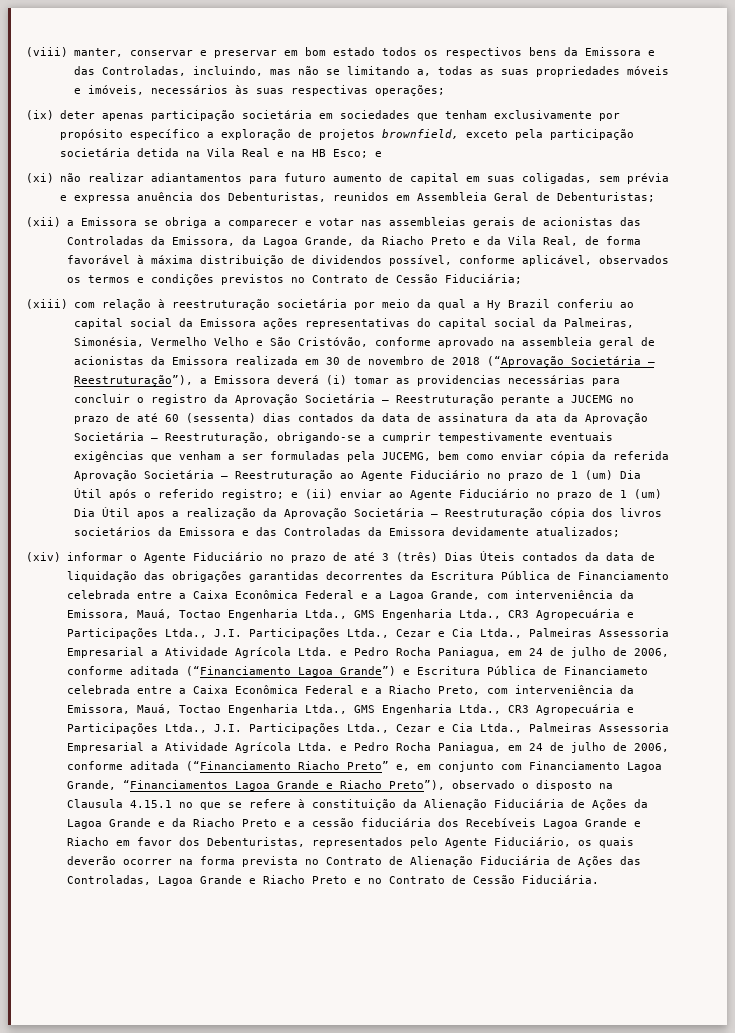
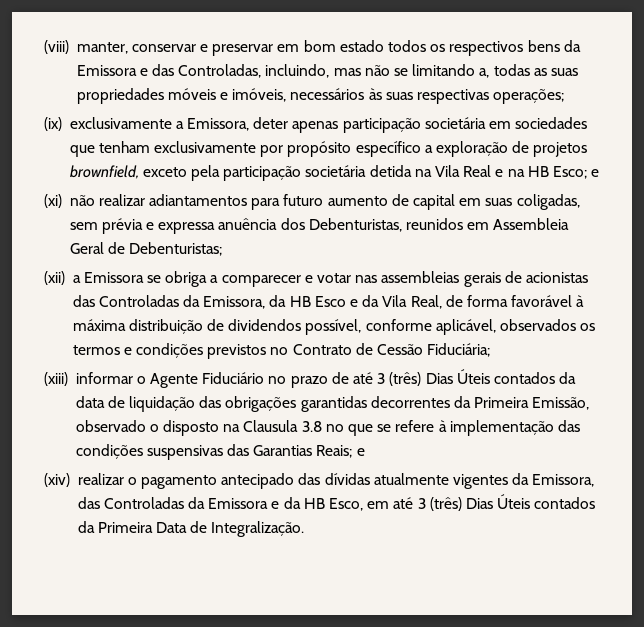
(54, 115) none -> [69,117,250,131] exclusivamente a Emissora,
[262,236,466,247] Lagoa Grande, da Riacho Preto -> [289,296,346,307] HB Esco
[73,299,634,310] [73,318,634,329] [73,337,655,348] [73,356,655,367] [73,375,620,386] [73,394,634,405] [73,413,648,424] [73,432,613,443] [73,451,669,462] [73,470,641,481] [73,488,662,500] [73,507,662,519] [73,527,620,537] [26,552,61,562] com relação à reestruturação societária por meio da qual a Hy Brazil conferiu ao capital social da Emissora ações representativas do capital social da Palmeiras, Simonésia, Vermelho Velho e São Cristóvão, conforme aprovado na assembleia geral de acionistas da Emissora realizada em 30 de novembro de 2018 (“Aprovação Societária – Reestruturação”), a Emissora deverá (i) tomar as providencias necessárias para concluir o registro da Aprovação Societária – Reestruturação perante a JUCEMG no prazo de até 60 (sessenta) dias contados da data de assinatura da ata da Aprovação Societária – Reestruturação, obrigando-se a cumprir tempestivamente eventuais exigências que venham a ser formuladas pela JUCEMG, bem como enviar cópia da referida Aprovação Societária – Reestruturação ao Agente Fiduciário no prazo de 1 (um) Dia Útil após o referido registro; e (ii) enviar ao Agente Fiduciário no prazo de 1 (um) Dia Útil apos a realização da Aprovação Societária – Reestruturação cópia dos livros societários da Emissora e das Controladas da Emissora devidamente atualizados; // (xiv) -> (68, 379) none
[430,571,669,580] [66,590,634,601] [66,609,634,620] [66,628,669,639] [66,647,669,658] [66,666,648,677] [66,685,634,695] [66,704,634,715] [66,723,669,734] [66,742,669,753] [66,761,662,772] [66,780,445,791] Escritura Pública de Financiamento celebrada entre a Caixa Econômica Federal e a Lagoa Grande, com interveniência da Emissora, Mauá, Toctao Engenharia Ltda., GMS Engenharia Ltda., CR3 Agropecuária e Participações Ltda., J.I. Participações Ltda., Cezar e Cia Ltda., Palmeiras Assessoria Empresarial a Atividade Agrícola Ltda. e Pedro Rocha Paniagua, em 24 de julho de 2006, conforme aditada (“Financiamento Lagoa Grande”) e Escritura Pública de Financiameto celebrada entre a Caixa Econômica Federal e a Riacho Preto, com interveniência da Emissora, Mauá, Toctao Engenharia Ltda., GMS Engenharia Ltda., CR3 Agropecuária e Participações Ltda., J.I. Participações Ltda., Cezar e Cia Ltda., Palmeiras Assessoria Empresarial a Atividade Agrícola Ltda. e Pedro Rocha Paniagua, em 24 de julho de 2006, conforme aditada (“Financiamento Riacho Preto” e, em conjunto com Financiamento Lagoa Grande, “Financiamentos Lagoa Grande e Riacho Preto”), -> [474,397,590,410] Primeira Emissão,
[129,800,172,808] 4.15.1 -> [301,421,322,432] 3.8
[311,799,648,810] [66,818,641,829] [66,837,634,848] [66,856,641,867] [66,875,599,886] constituição da Alienação Fiduciária de Ações da Lagoa Grande e da Riacho Preto e a cessão fiduciária dos Recebíveis Lagoa Grande e Riacho em favor dos Debenturistas, representados pelo Agente Fiduciário, os quais deverão ocorrer na forma prevista no Contrato de Alienação Fiduciária de Ações das Controladas, Lagoa Grande e Riacho Preto e no Contrato de Cessão Fiduciária. -> [449,420,580,436] [75,444,365,460] [44,473,595,489] [77,494,596,511] [77,521,305,537] implementação das condições suspensivas das Garantias Reais; e // (xiv) realizar o pagamento antecipado das dívidas atualmente vigentes da Emissora, das Controladas da Emissora e da HB Esco, em até 3 (três) Dias Úteis contados da Primeira Data de Integralização.

